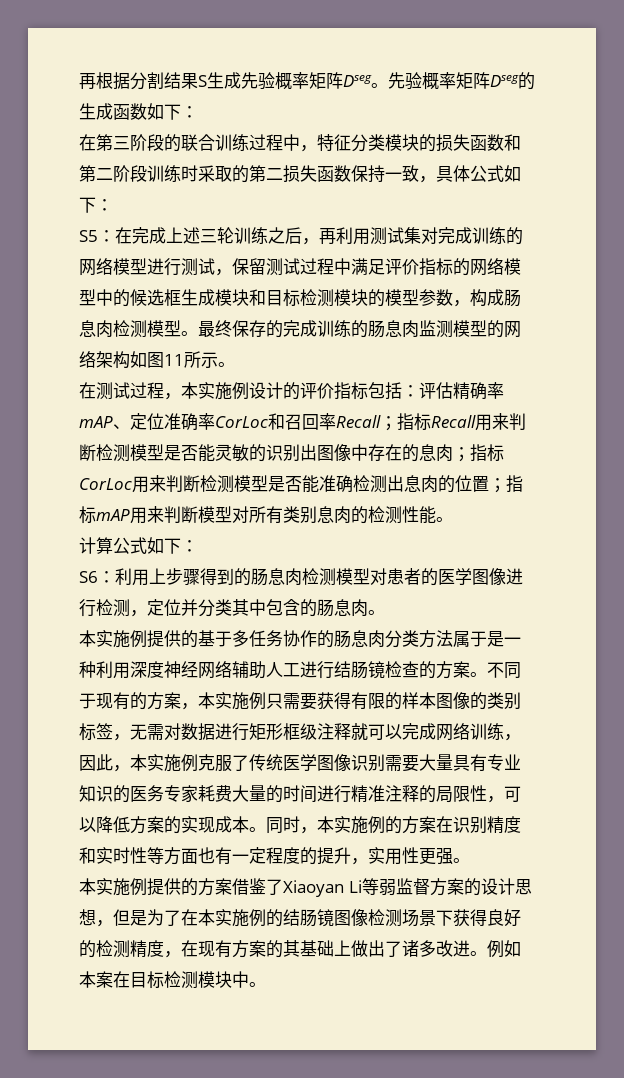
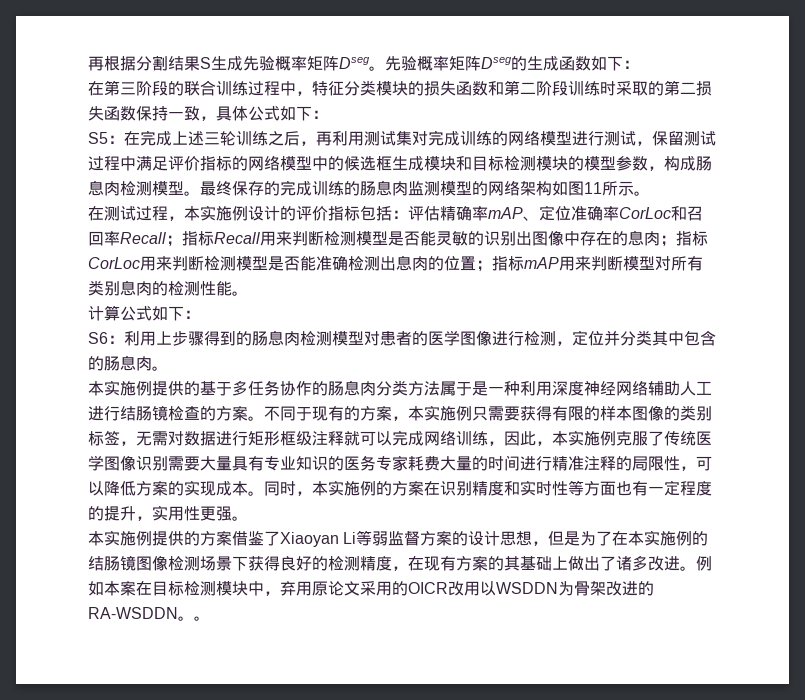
(249, 979) none -> [264,581,654,596] [88,607,194,621] ，弃用原论文采用的OICR改用以WSDDN为骨架改进的RA-WSDDN。

